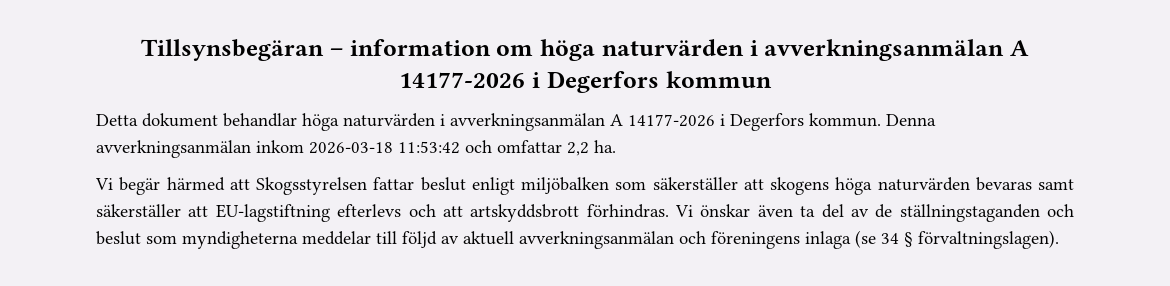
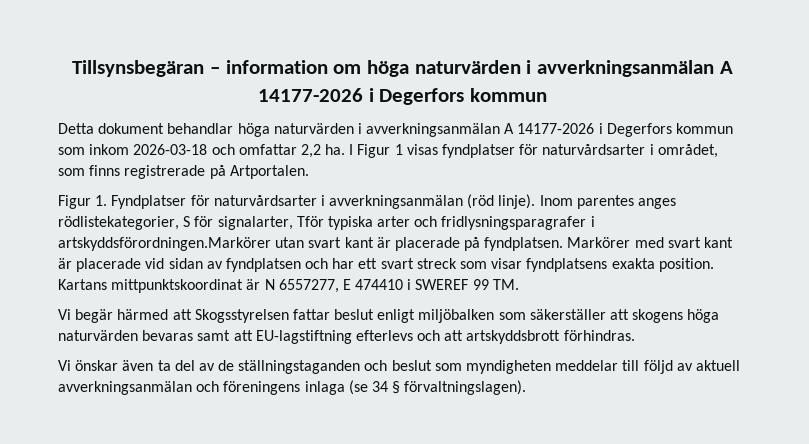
[809,113,936,127] [96,140,251,158] kommun. Denna avverkningsanmälan -> [676,123,734,134] [58,147,85,155] kommun som
[398,141,460,154] 11:53:42 -> (208, 149) none
(616, 146) none -> [349,144,718,158] [58,165,309,179] [58,194,677,209] [58,216,595,230] [58,237,734,251] [58,258,714,272] [58,279,519,293] I Figur 1 visas fyndplatser för naturvårdsarter i området, som finns registrerade på Artportalen. // Figur 1. Fyndplatser för naturvårdsarter i avverkningsanmälan (röd linje). Inom parentes anges rödlistekategorier, S för signalarter, Tför typiska arter och fridlysningsparagrafer i artskyddsförordningen.Markörer utan svart kant är placerade på fyndplatsen. Markörer med svart kant är placerade vid sidan av fyndplatsen och har ett svart streck som visar fyndplatsens exakta position. Kartans mittpunktskoordinat är N 6557277, E 474410 i SWEREF 99 TM.
[96,204,181,217] säkerställer -> (231, 335) none
(669, 211) none -> (635, 335) //
[182,231,298,249] myndigheterna -> [466,360,552,374] myndigheten

